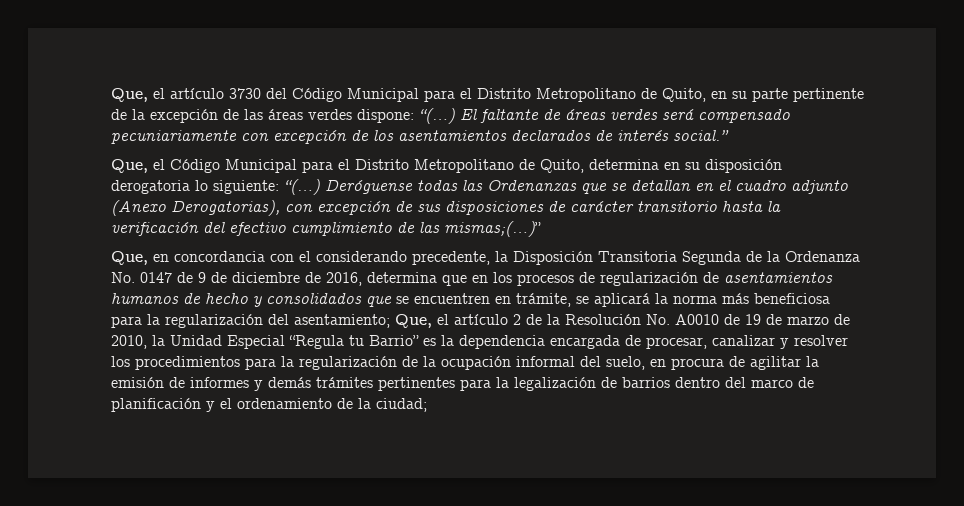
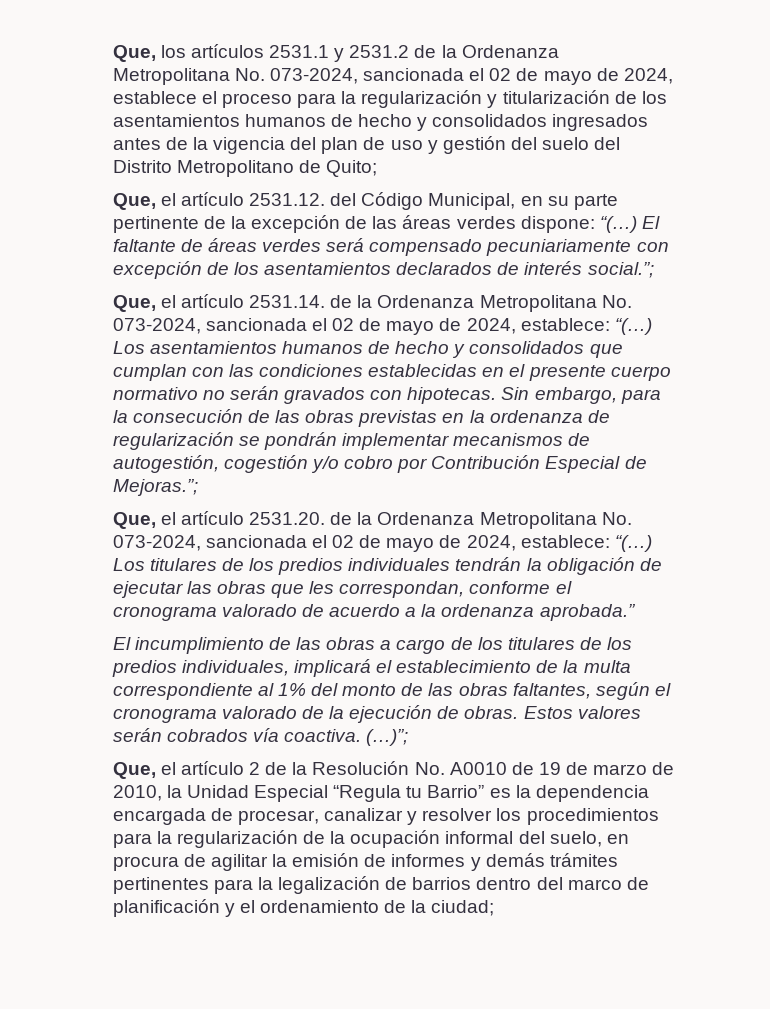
[110,88,261,102] Que, el artículo 3730 -> [112,44,559,62] [112,68,673,85] [112,90,667,108] [112,114,649,131] [112,136,621,154] [112,160,377,177] [112,192,325,210] Que, los artículos 2531.1 y 2531.2 de la Ordenanza Metropolitana No. 073-2024, sancionada el 02 de mayo de 2024, establece el proceso para la regularización y titularización de los asentamientos humanos de hecho y consolidados ingresados antes de la vigencia del plan de uso y gestión del suelo del Distrito Metropolitano de Quito; // Que, el artículo 2531.12.
[346,88,706,102] Municipal para el Distrito Metropolitano de Quito, -> [428,193,516,210] Municipal,
[672,130,729,141] [110,159,782,173] [110,179,848,195] [110,200,781,216] [110,221,541,237] [110,251,860,265] [110,272,719,286] social.” // Que, el Código Municipal para el Distrito Metropolitano de Quito, determina en su disposición derogatoria lo siguiente: “(…) Deróguense todas las Ordenanzas que se detallan en el cuadro adjunto (Anexo Derogatorias), con excepción de sus disposiciones de carácter transitorio hasta la verificación del efectivo cumplimiento de las mismas;(…)” // Que, en concordancia con el considerando precedente, la Disposición Transitoria Segunda de la Ordenanza No. 0147 de 9 de diciembre de 2016, determina que en los procesos de regularización de -> [587,262,654,278] [112,294,632,312] [112,318,652,335] [112,341,145,354] social.”; // Que, el artículo 2531.14. de la Ordenanza Metropolitana No. 073-2024, sancionada el 02 de mayo de 2024, establece: “(…) Los
[395,293,830,307] [110,314,390,328] se encuentren en trámite, se aplicará la norma más beneficiosa para la regularización del asentamiento; -> [112,364,671,381] [112,386,661,404] [112,409,610,427] [112,432,591,450] [112,455,647,473] [112,479,198,496] [112,511,632,529] [112,535,652,552] [112,557,662,575] [112,581,572,598] [112,604,636,621] [112,637,633,654] [111,659,631,677] [112,682,671,700] [112,705,641,723] [112,728,409,746] cumplan con las condiciones establecidas en el presente cuerpo normativo no serán gravados con hipotecas. Sin embargo, para la consecución de las obras previstas en la ordenanza de regularización se pondrán implementar mecanismos de autogestión, cogestión y/o cobro por Contribución Especial de Mejoras.”; // Que, el artículo 2531.20. de la Ordenanza Metropolitana No. 073-2024, sancionada el 02 de mayo de 2024, establece: “(…) Los titulares de los predios individuales tendrán la obligación de ejecutar las obras que les correspondan, conforme el cronograma valorado de acuerdo a la ordenanza aprobada.” // El incumplimiento de las obras a cargo de los titulares de los predios individuales, implicará el establecimiento de la multa correspondiente al 1% del monto de las obras faltantes, según el cronograma valorado de la ejecución de obras. Estos valores serán cobrados vía coactiva. (…)”; //

